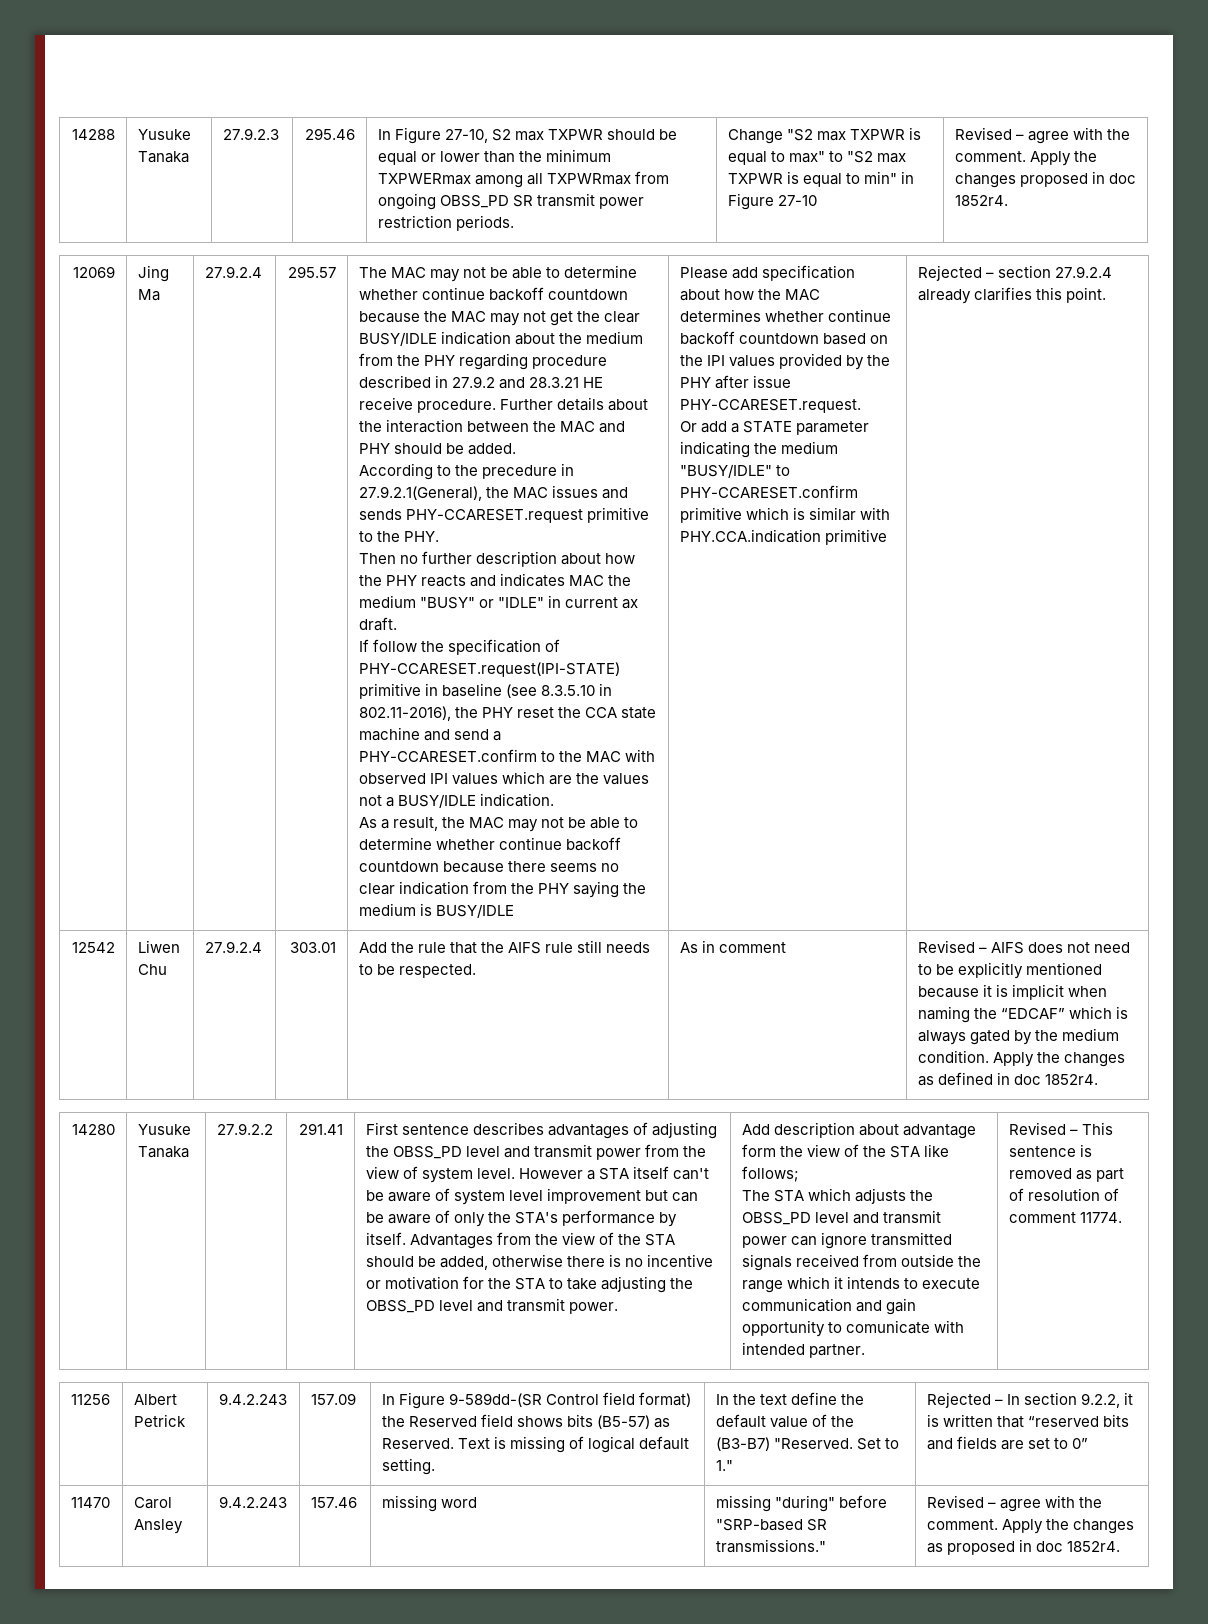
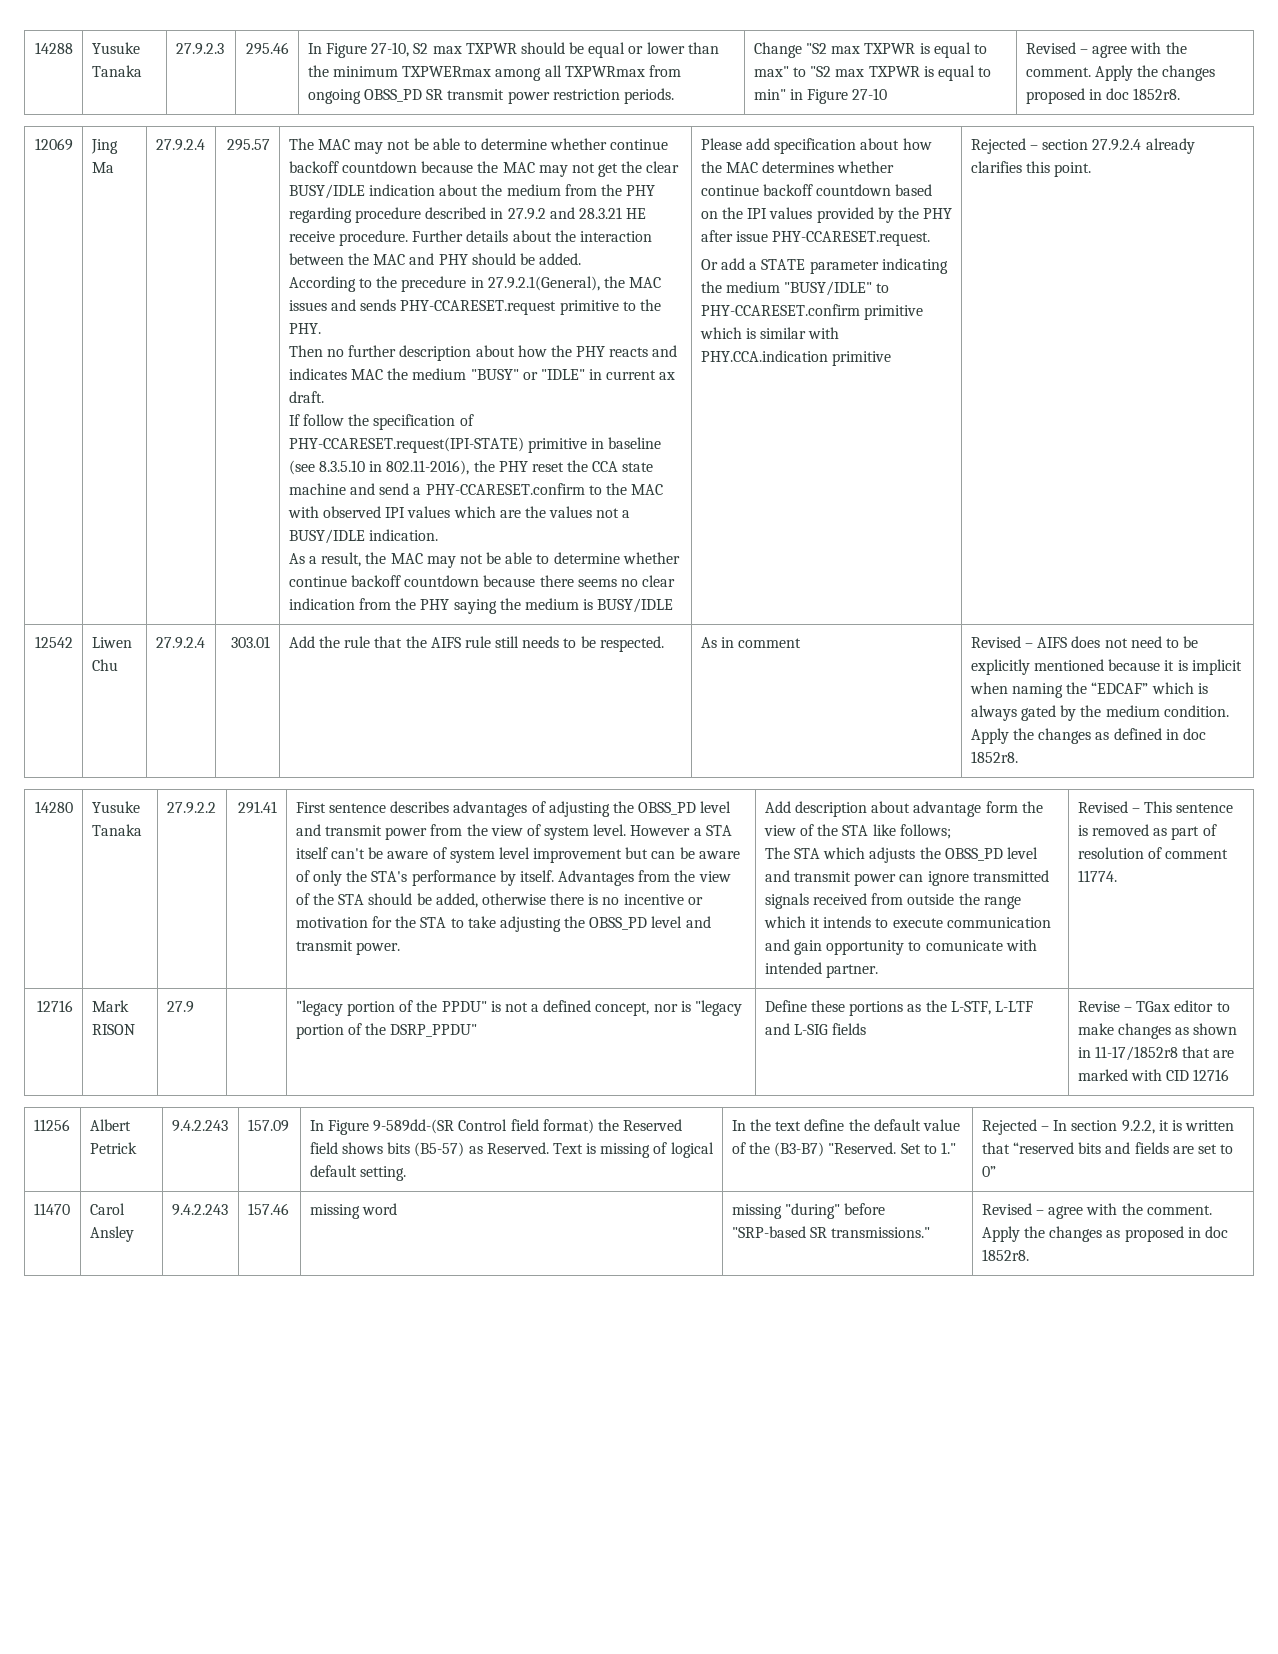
[954,195,1008,206] 1852r4. -> [1133,88,1181,100] 1852r8.
[1044,1074,1098,1085] 1852r4. -> [970,751,1018,763] 1852r8.
(1122, 1217) none -> [37,1000,74,1012] [91,1000,129,1012] [91,1024,135,1035] [166,1001,194,1013] [295,1000,742,1016] [295,1023,478,1039] [764,1000,1033,1016] [764,1023,867,1035] [1077,1000,1230,1012] [1077,1023,1238,1039] [1077,1046,1235,1061] [1077,1069,1230,1081] // 12716 | Mark RISON | 27.9 | | "legacy portion of the PPDU" is not a defined concept, nor is "legacy portion of the DSRP_PPDU" | Define these portions as the L-STF, L-LTF and L-SIG fields | Revise – TGax editor to make changes as shown in 11-17/1852r8 that are marked with CID 12716
[1066,1541,1120,1552] 1852r4. -> [981,1249,1029,1261] 1852r8.

